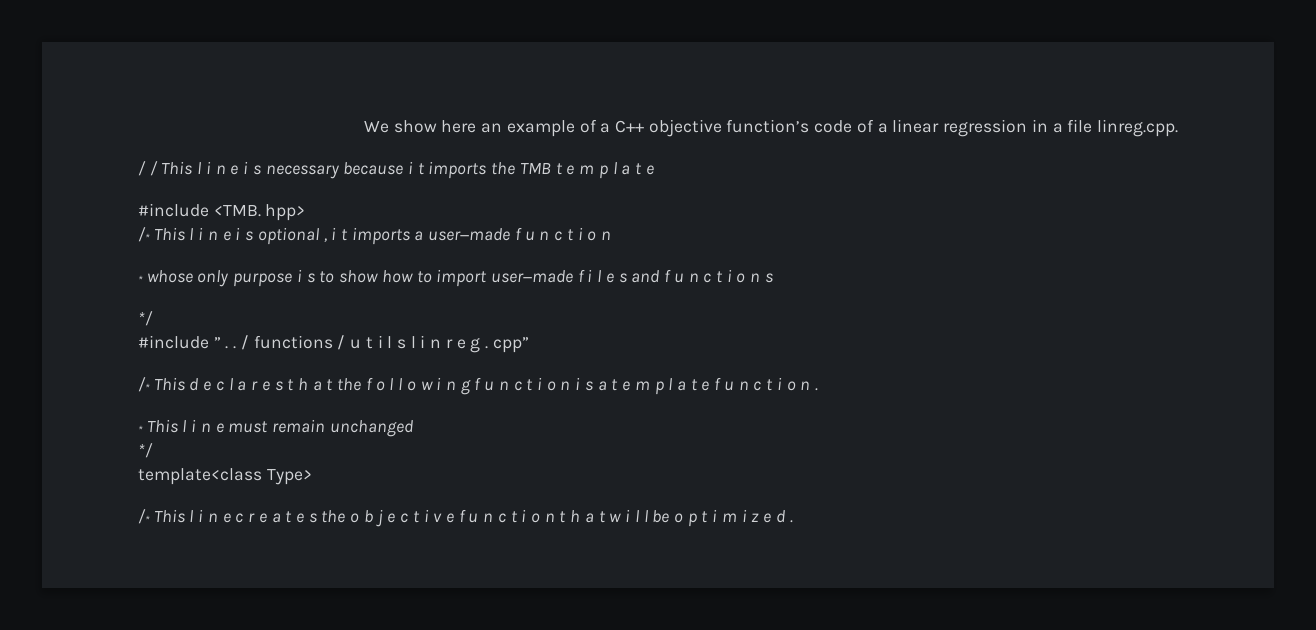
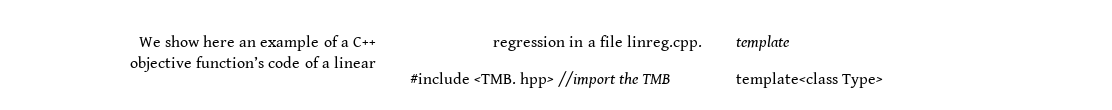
[138,161,654,179] [138,203,306,221] [138,227,611,245] [138,269,773,287] [138,311,153,326] [138,335,529,353] [138,377,818,395] [138,419,413,437] [138,443,153,458] [138,468,312,485] [138,509,793,527] / / This l i n e i s necessary because i t imports the TMB t e m p l a t e // #include <TMB. hpp> // /* This l i n e i s optional , i t imports a user−made f u n c t i o n // * whose only purpose i s to show how to import user−made f i l e s and f u n c t i o n s // */ // #include ” . . / functions / u t i l s l i n r e g . cpp” // /* This d e c l a r e s t h a t the f o l l o w i n g f u n c t i o n i s a t e m p l a t e f u n c t i o n . // * This l i n e must remain unchanged // */ // template<class Type> // /* This l i n e c r e a t e s the o b j e c t i v e f u n c t i o n t h a t w i l l be o p t i m i z e d . -> [410,71,670,88] [736,35,790,51] [736,72,884,88] #include <TMB. hpp> //import the TMB template // template<class Type>

